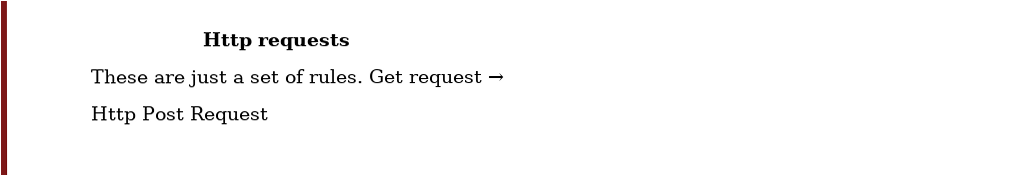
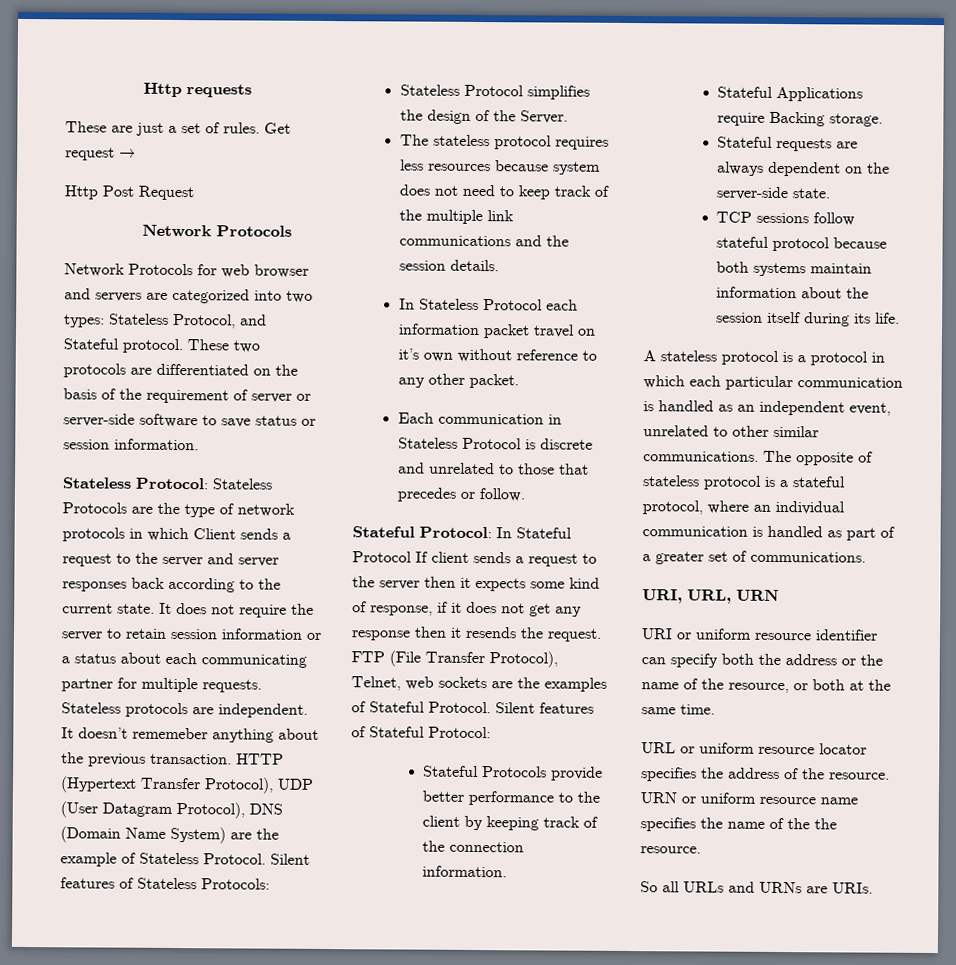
(269, 115) none -> [141,224,292,238] [64,263,309,278] [64,288,313,304] [64,313,267,329] [63,338,260,354] [63,363,298,378] [63,388,311,404] [63,413,316,428] [63,438,199,451] [62,477,273,490] [62,502,295,518] [62,527,291,542] [62,552,279,567] [62,577,281,593] [62,602,314,618] [61,628,321,641] [61,652,307,668] [61,677,262,693] [61,702,308,718] [61,727,319,743] [61,752,284,767] [60,776,314,794] [60,801,283,819] [60,826,279,844] [60,852,310,867] [60,877,270,890] [399,84,590,100] [399,109,568,124] [399,134,609,150] [399,159,601,175] [398,184,609,200] [398,209,514,225] [398,235,569,247] [398,259,499,272] [398,298,578,311] [397,323,596,339] [397,348,597,363] [397,373,519,389] [397,412,562,425] [397,437,593,450] [397,462,589,475] [396,487,525,502] [352,526,572,539] [352,551,597,567] [352,576,600,592] [352,601,582,617] [351,626,602,642] [351,650,558,668] [351,676,607,692] [351,701,594,714] [351,726,491,739] [423,765,604,781] [422,790,601,806] [422,815,599,831] [422,840,525,853] [422,865,508,878] [717,86,864,102] [717,111,884,127] [717,136,859,152] [717,161,891,177] [716,186,831,201] [716,211,856,226] [716,236,888,252] [716,261,873,277] [716,286,870,299] [716,311,901,327] [643,350,885,366] [643,375,903,391] [643,400,891,416] [643,425,819,438] [643,450,873,466] [642,475,846,490] [642,500,845,515] [642,525,895,541] [642,550,866,565] [642,589,779,604] [641,628,878,641] [641,653,883,668] [641,678,891,694] [641,704,715,715] [641,742,867,755] [641,767,890,782] [640,792,858,805] [640,817,837,832] [640,846,701,854] [640,881,873,894] // Network Protocols // Network Protocols for web browser and servers are categorized into two types: Stateless Protocol, and Stateful protocol. These two protocols are differentiated on the basis of the requirement of server or server-side software to save status or session information. // Stateless Protocol: Stateless Protocols are the type of network protocols in which Client sends a request to the server and server responses back according to the current state. It does not require the server to retain session information or a status about each communicating partner for multiple requests. Stateless protocols are independent. It doesn’t rememeber anything about the previous transaction. HTTP (Hypertext Transfer Protocol), UDP (User Datagram Protocol), DNS (Domain Name System) are the example of Stateless Protocol. Silent features of Stateless Protocols: // Stateless Protocol simplifies the design of the Server. // The stateless protocol requires less resources because system does not need to keep track of the multiple link communications and the session details. // In Stateless Protocol each information packet travel on it’s own without reference to any other packet. // Each communication in Stateless Protocol is discrete and unrelated to those that precedes or follow. // Stateful Protocol: In Stateful Protocol If client sends a request to the server then it expects some kind of response, if it does not get any response then it resends the request. FTP (File Transfer Protocol), Telnet, web sockets are the examples of Stateful Protocol. Silent features of Stateful Protocol: // Stateful Protocols provide better performance to the client by keeping track of the connection information. // Stateful Applications require Backing storage. // Stateful requests are always dependent on the server-side state. // TCP sessions follow stateful protocol because both systems maintain information about the session itself during its life. // A stateless protocol is a protocol in which each particular communication is handled as an independent event, unrelated to other similar communications. The opposite of stateless protocol is a stateful protocol, where an individual communication is handled as part of a greater set of communications. // URI, URL, URN // URI or uniform resource identifier can specify both the address or the name of the resource, or both at the same time. // URL or uniform resource locator specifies the address of the resource. URN or uniform resource name specifies the name of the the resource. // So all URLs and URNs are URIs.

